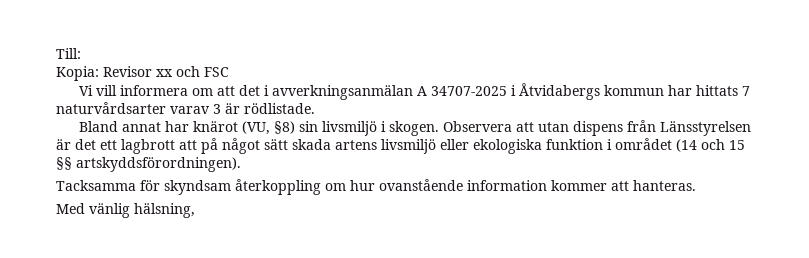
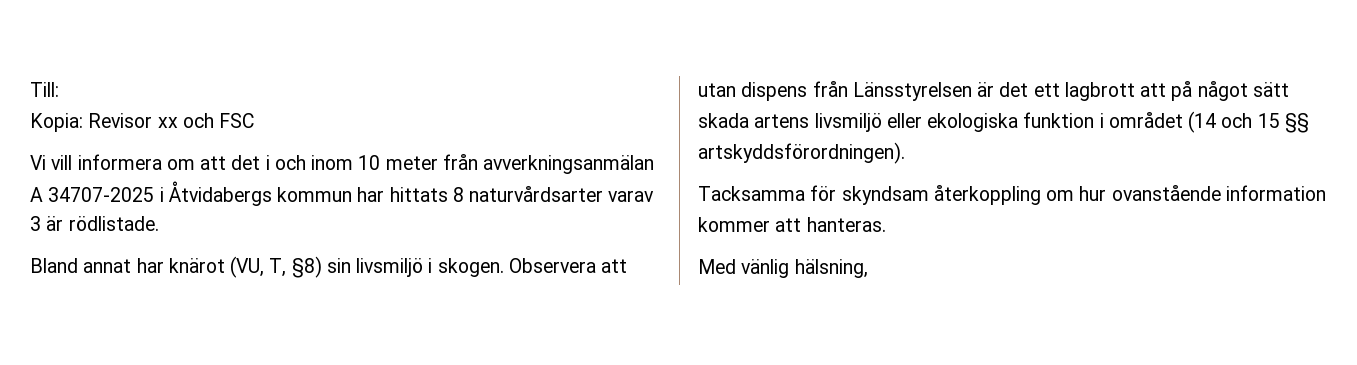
(270, 90) none -> [274,154,478,170] och inom 10 meter från
[742,86,751,96] 7 -> [452,187,464,202] 8
(271, 128) none -> [269,258,287,277] T,

